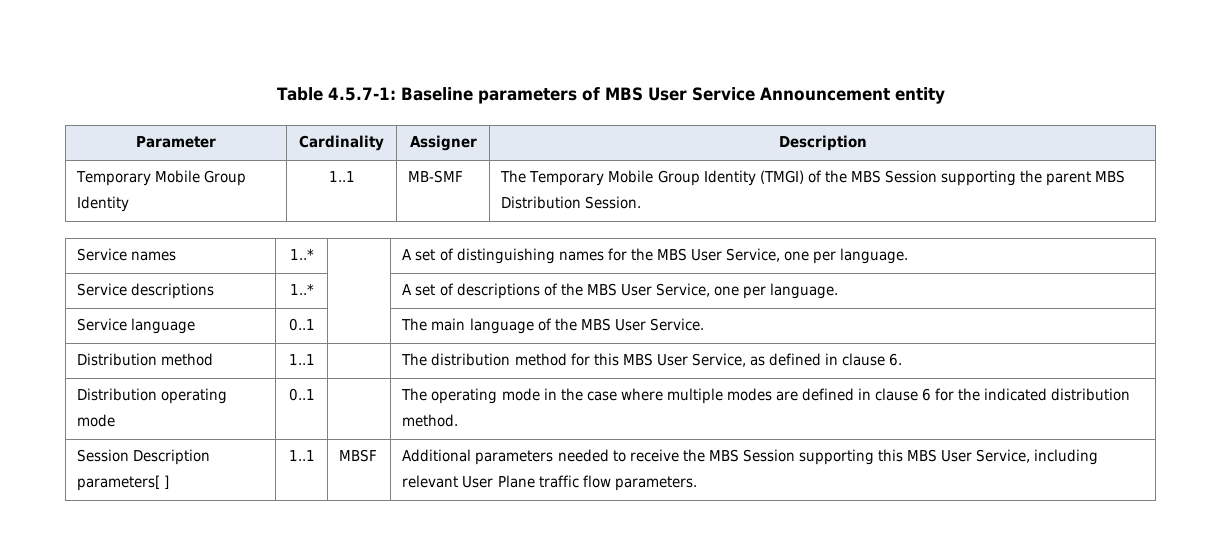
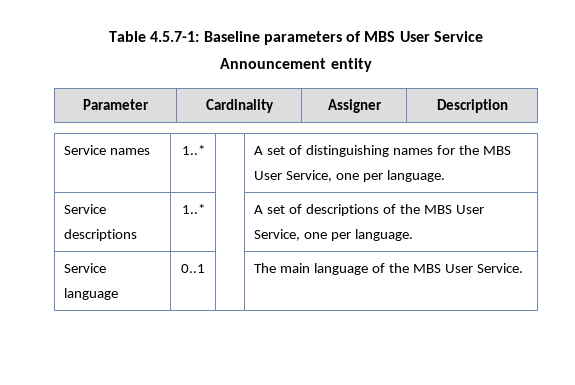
[76,170,247,186] [77,196,130,212] [328,171,355,182] [408,170,464,183] [500,170,1126,186] [501,196,642,209] // Temporary Mobile Group Identity | 1..1 | MB-SMF | The Temporary Mobile Group Identity (TMGI) of the MBS Session supporting the parent MBS Distribution Session. -> (508, 106) none
[77,353,214,366] [288,354,315,365] [401,353,902,367] [77,388,228,404] [77,414,116,427] [288,388,315,401] [401,388,1131,404] [402,414,459,427] [77,449,211,465] [77,475,170,491] [288,450,315,461] [339,449,378,462] [402,449,1099,465] [402,475,697,491] // Distribution method | 1..1 | | The distribution method for this MBS User Service, as defined in clause 6. // Distribution operating mode | 0..1 | | The operating mode in the case where multiple modes are defined in clause 6 for the indicated distribution method. // Session Description parameters[ ] | 1..1 | MBSF | Additional parameters needed to receive the MBS Session supporting this MBS User Service, including relevant User Plane traffic flow parameters. -> (523, 268) none

